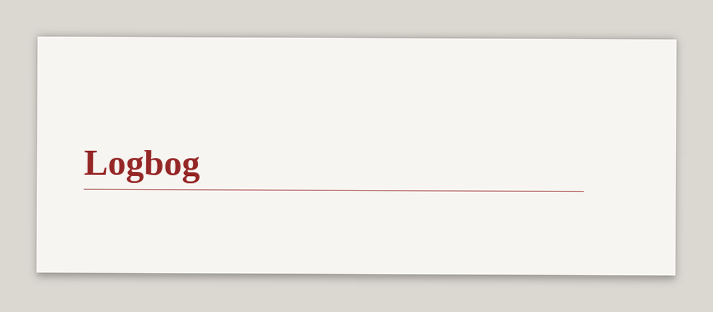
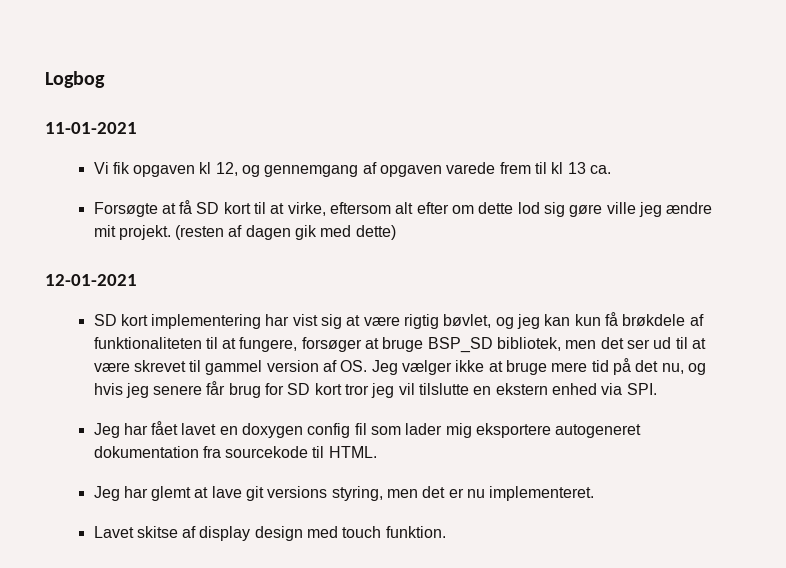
(201, 166) none -> [45,122,137,134] [93,162,611,177] [93,200,713,217] [93,225,396,240] [45,274,137,286] [93,312,704,329] [93,337,706,353] [93,358,706,375] [93,381,657,398] [93,421,642,438] [93,446,377,458] [93,486,595,501] [93,526,446,541] // 11-01-2021 // Vi fik opgaven kl 12, og gennemgang af opgaven varede frem til kl 13 ca. // Forsøgte at få SD kort til at virke, eftersom alt efter om dette lod sig gøre ville jeg ændre mit projekt. (resten af dagen gik med dette) // 12-01-2021 // SD kort implementering har vist sig at være rigtig bøvlet, og jeg kan kun få brøkdele af funktionaliteten til at fungere, forsøger at bruge BSP_SD bibliotek, men det ser ud til at være skrevet til gammel version af OS. Jeg vælger ikke at bruge mere tid på det nu, og hvis jeg senere får brug for SD kort tror jeg vil tilslutte en ekstern enhed via SPI. // Jeg har fået lavet en doxygen config fil som lader mig eksportere autogeneret dokumentation fra sourcekode til HTML. // Jeg har glemt at lave git versions styring, men det er nu implementeret. // Lavet skitse af display design med touch funktion.

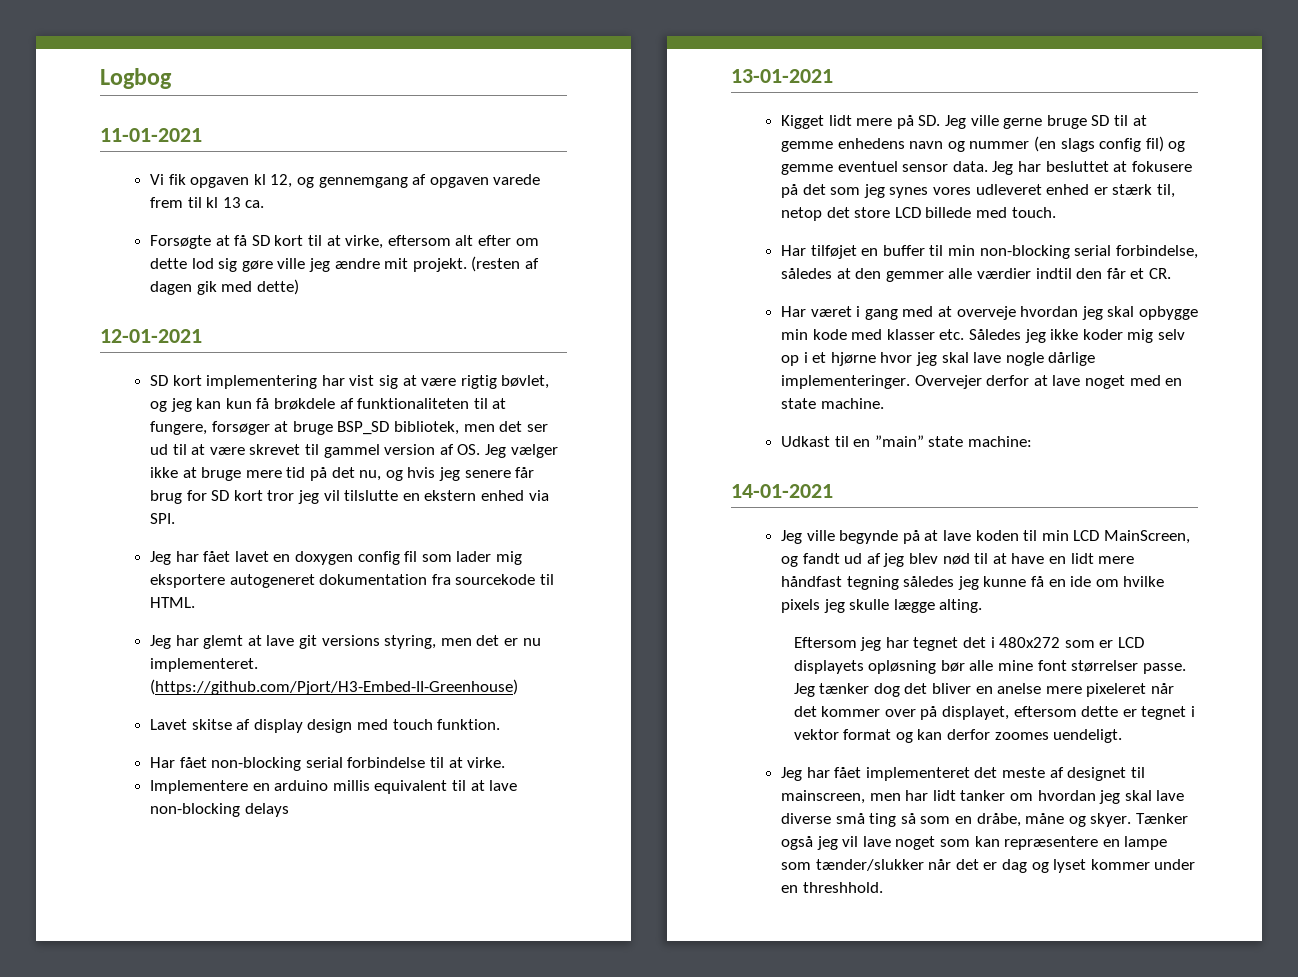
(595, 493) none -> [150,679,519,695] (https://github.com/Pjort/H3-Embed-II-Greenhouse)
(446, 532) none -> [150,757,506,771] [150,780,518,794] [150,803,289,817] [731,69,833,83] [781,115,1147,129] [781,136,1186,152] [781,161,1192,175] [781,184,1175,198] [781,207,1056,221] [781,245,1198,259] [781,268,1171,282] [781,306,1198,320] [781,329,1185,343] [781,352,1096,366] [781,375,1183,389] [781,398,884,409] [781,435,1033,447] [731,484,833,498] [781,530,1190,544] [781,553,1135,567] [781,576,1165,590] [781,599,983,613] [793,637,1145,651] [793,660,1186,674] [793,683,1175,697] [793,706,1196,720] [793,729,1123,743] [781,767,1145,781] [781,790,1185,804] [781,813,1188,827] [781,836,1168,850] [781,859,1196,873] [781,882,883,893] // Har fået non-blocking serial forbindelse til at virke. // Implementere en arduino millis equivalent til at lave non-blocking delays // 13-01-2021 // Kigget lidt mere på SD. Jeg ville gerne bruge SD til at gemme enhedens navn og nummer (en slags config fil) og gemme eventuel sensor data. Jeg har besluttet at fokusere på det som jeg synes vores udleveret enhed er stærk til, netop det store LCD billede med touch. // Har tilføjet en buffer til min non-blocking serial forbindelse, således at den gemmer alle værdier indtil den får et CR. // Har været i gang med at overveje hvordan jeg skal opbygge min kode med klasser etc. Således jeg ikke koder mig selv op i et hjørne hvor jeg skal lave nogle dårlige implementeringer. Overvejer derfor at lave noget med en state machine. // Udkast til en ”main” state machine: // 14-01-2021 // Jeg ville begynde på at lave koden til min LCD MainScreen, og fandt ud af jeg blev nød til at have en lidt mere håndfast tegning således jeg kunne få en ide om hvilke pixels jeg skulle lægge alting. // Eftersom jeg har tegnet det i 480x272 som er LCD displayets opløsning bør alle mine font størrelser passe. Jeg tænker dog det bliver en anelse mere pixeleret når det kommer over på displayet, eftersom dette er tegnet i vektor format og kan derfor zoomes uendeligt. // Jeg har fået implementeret det meste af designet til mainscreen, men har lidt tanker om hvordan jeg skal lave diverse små ting så som en dråbe, måne og skyer. Tænker også jeg vil lave noget som kan repræsentere en lampe som tænder/slukker når det er dag og lyset kommer under en threshhold.

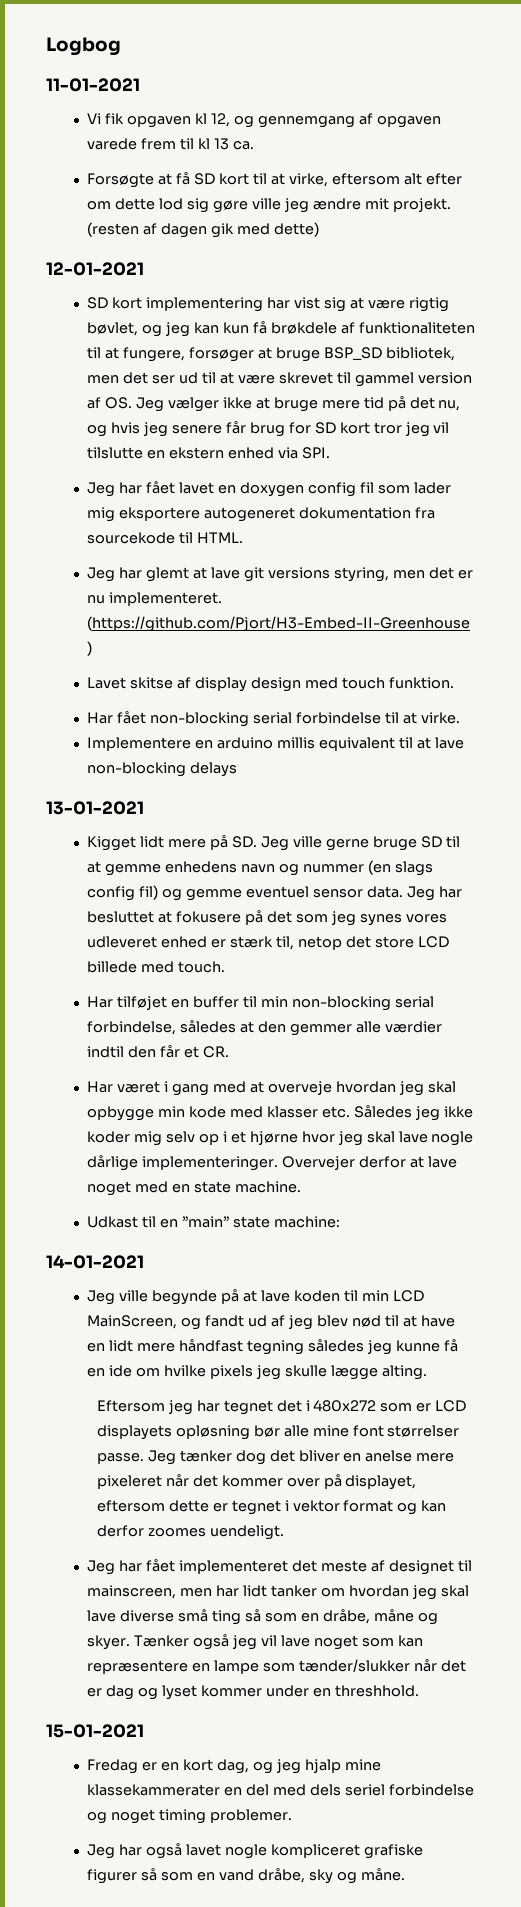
(883, 887) none -> [46,1724,144,1738] [87,1759,381,1774] [87,1784,474,1796] [87,1809,293,1824] [87,1843,423,1859] [87,1868,405,1884] // 15-01-2021 // Fredag er en kort dag, og jeg hjalp mine klassekammerater en del med dels seriel forbindelse og noget timing problemer. // Jeg har også lavet nogle kompliceret grafiske figurer så som en vand dråbe, sky og måne.

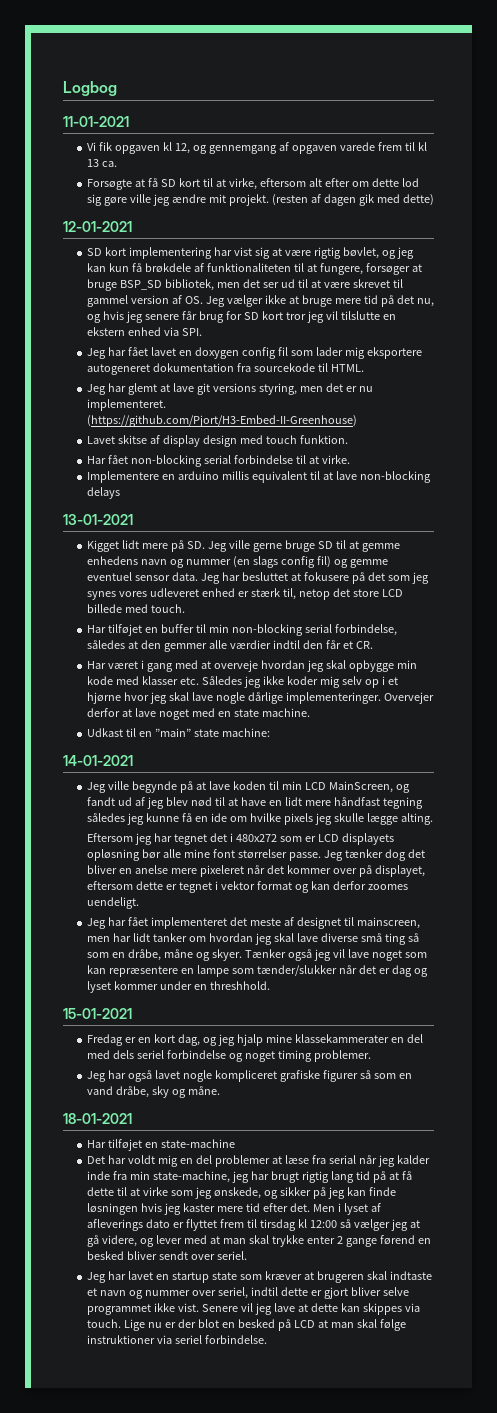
(405, 1874) none -> [63,1113,132,1124] [87,1139,236,1151] [87,1155,430,1167] [87,1171,412,1183] [87,1187,396,1199] [87,1203,381,1215] [87,1219,420,1231] [87,1235,431,1247] [87,1251,248,1260] [87,1271,432,1283] [87,1287,409,1299] [87,1303,420,1315] [87,1319,406,1331] [87,1335,268,1344] // 18-01-2021 // Har tilføjet en state-machine // Det har voldt mig en del problemer at læse fra serial når jeg kalder inde fra min state-machine, jeg har brugt rigtig lang tid på at få dette til at virke som jeg ønskede, og sikker på jeg kan finde løsningen hvis jeg kaster mere tid efter det. Men i lyset af afleverings dato er flyttet frem til tirsdag kl 12:00 så vælger jeg at gå videre, og lever med at man skal trykke enter 2 gange førend en besked bliver sendt over seriel. // Jeg har lavet en startup state som kræver at brugeren skal indtaste et navn og nummer over seriel, indtil dette er gjort bliver selve programmet ikke vist. Senere vil jeg lave at dette kan skippes via touch. Lige nu er der blot en besked på LCD at man skal følge instruktioner via seriel forbindelse.

